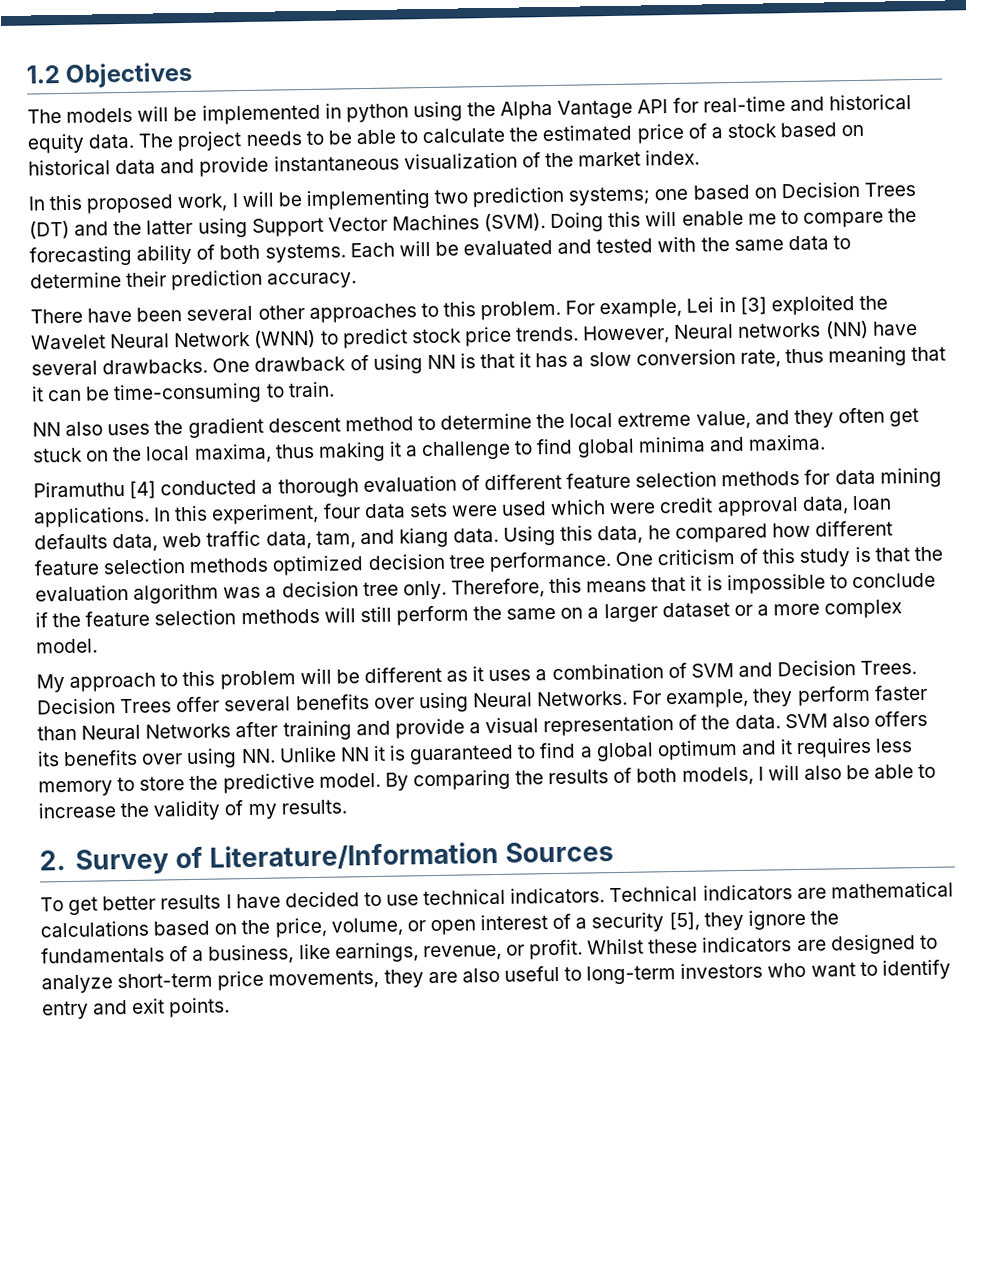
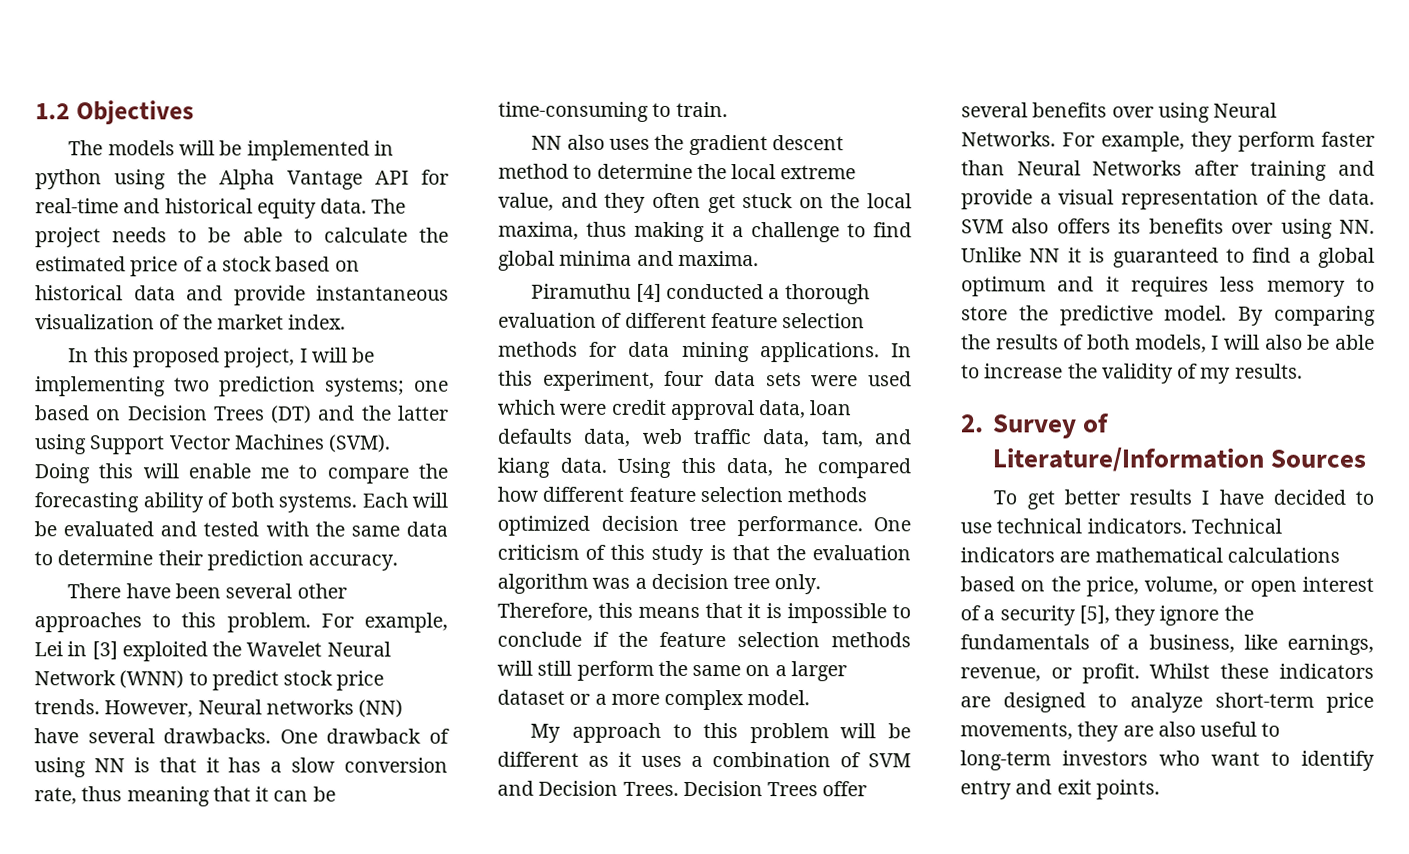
[177,193,229,213] work, -> [224,347,296,368] project,

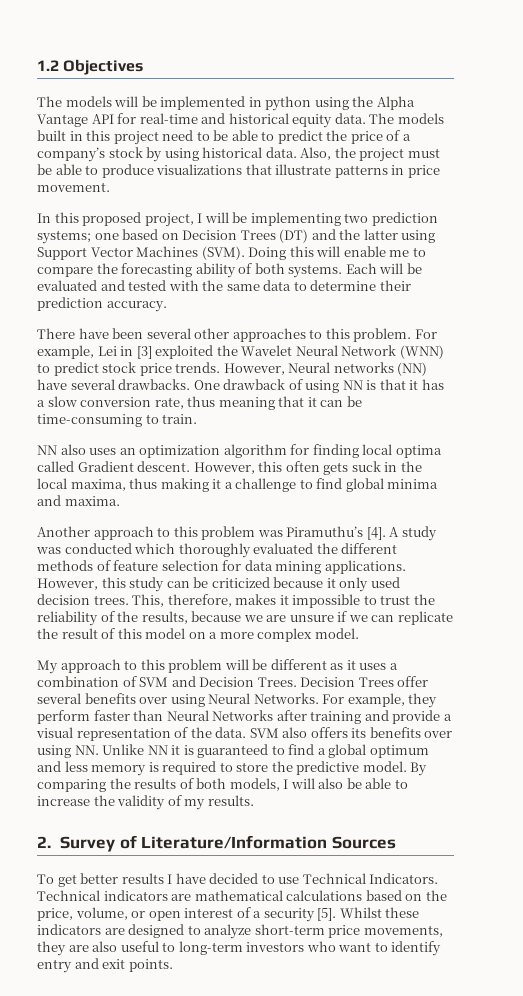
[35,227,450,248] [35,256,360,277] [35,285,449,306] [35,314,347,330] project needs to be able to calculate the estimated price of a stock based on historical data and provide instantaneous visualization of the market index. -> [397,113,444,124] [37,130,411,145] [37,147,440,162] [37,164,440,178] [37,182,110,192] models built in this project need to be able to predict the price of a company’s stock by using historical data. Also, the project must be able to produce visualizations that illustrate patterns in price movement.
[654,134,844,156] [498,163,857,180] [498,192,824,214] the gradient descent method to determine the local extreme value, and they often get stuck on -> [119,444,442,458] [37,461,398,475] an optimization algorithm for finding local optima called Gradient descent. However, this often gets suck in
[531,283,870,305] [498,312,866,329] [498,341,578,357] Piramuthu [4] conducted a thorough evaluation of different feature selection methods -> [37,526,437,541] [36,543,398,558] [37,560,219,571] Another approach to this problem was Piramuthu’s [4]. A study was conducted which thoroughly evaluated the different methods of feature selection
[891,343,912,358] [498,370,912,391] [498,399,853,421] [497,428,911,448] [497,457,911,479] [497,486,868,503] [497,515,911,537] [497,544,911,566] [497,573,822,595] [497,602,911,624] [497,631,911,648] [497,660,847,682] [497,689,591,705] In this experiment, four data sets were used which were credit approval data, loan defaults data, web traffic data, tam, and kiang data. Using this data, he compared how different feature selection methods optimized decision tree performance. One criticism of this study is that the evaluation algorithm was a decision tree only. Therefore, this means that it is impossible to conclude if the feature selection methods will still perform the same on a larger dataset or -> [37,577,400,592] [37,594,435,608] [37,611,453,626] [37,628,206,639] However, this study can be criticized because it only used decision trees. This, therefore, makes it impossible to trust the reliability of the results, because we are unsure if we can replicate the result of this model on
[1105,276,1346,297] it requires less memory -> [64,761,217,776] less memory is required
[996,518,1187,534] technical indicators. -> [302,873,439,884] Technical Indicators.
[1078,605,1254,626] [960,634,1374,655] [960,663,1140,684] [5], they ignore the fundamentals of a business, like earnings, revenue, or profit. -> [317,908,337,921] [5].

